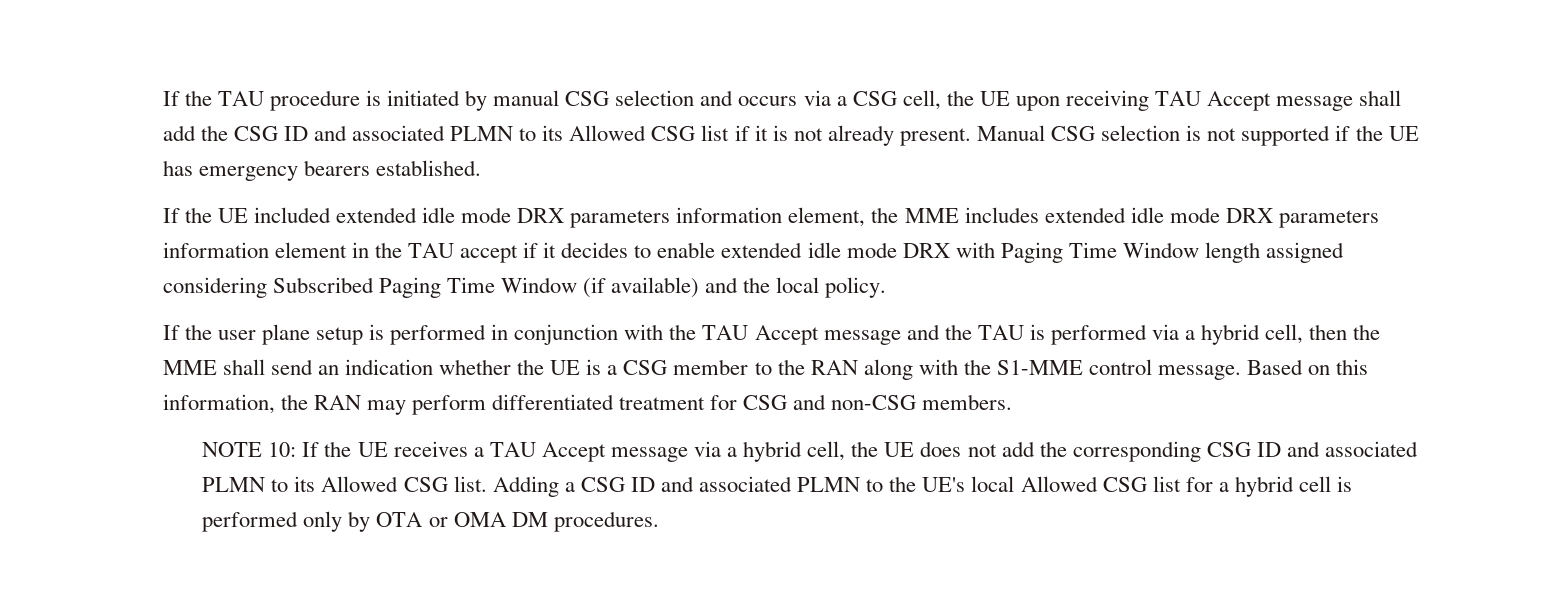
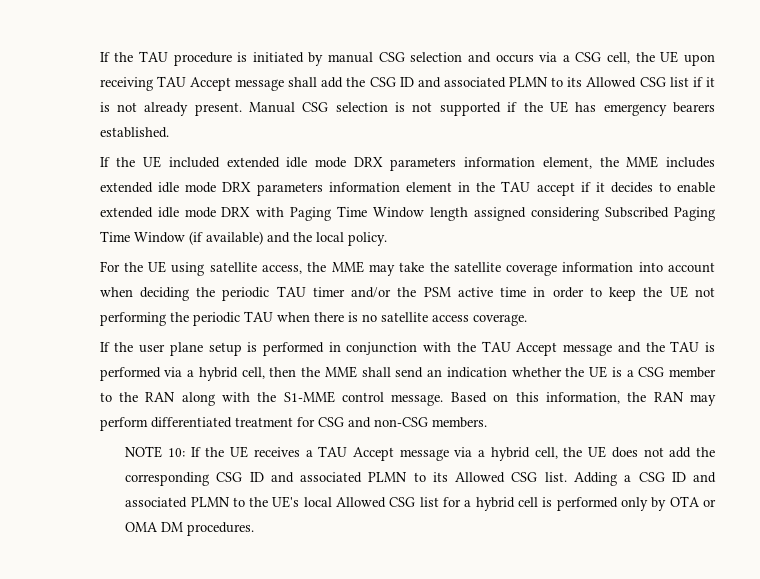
(887, 287) none -> [99,261,715,276] [99,286,715,301] [99,311,527,326] // For the UE using satellite access, the MME may take the satellite coverage information into account when deciding the periodic TAU timer and/or the PSM active time in order to keep the UE not performing the periodic TAU when there is no satellite access coverage.

